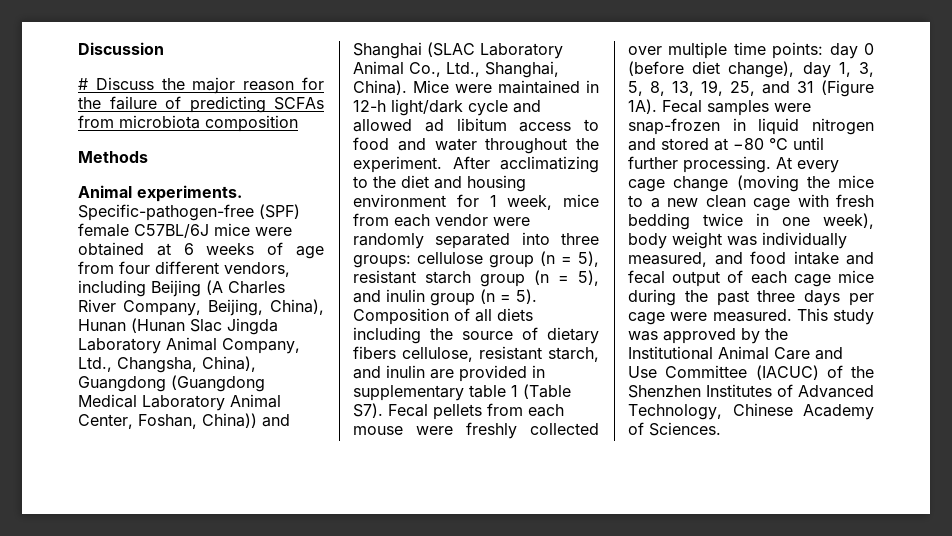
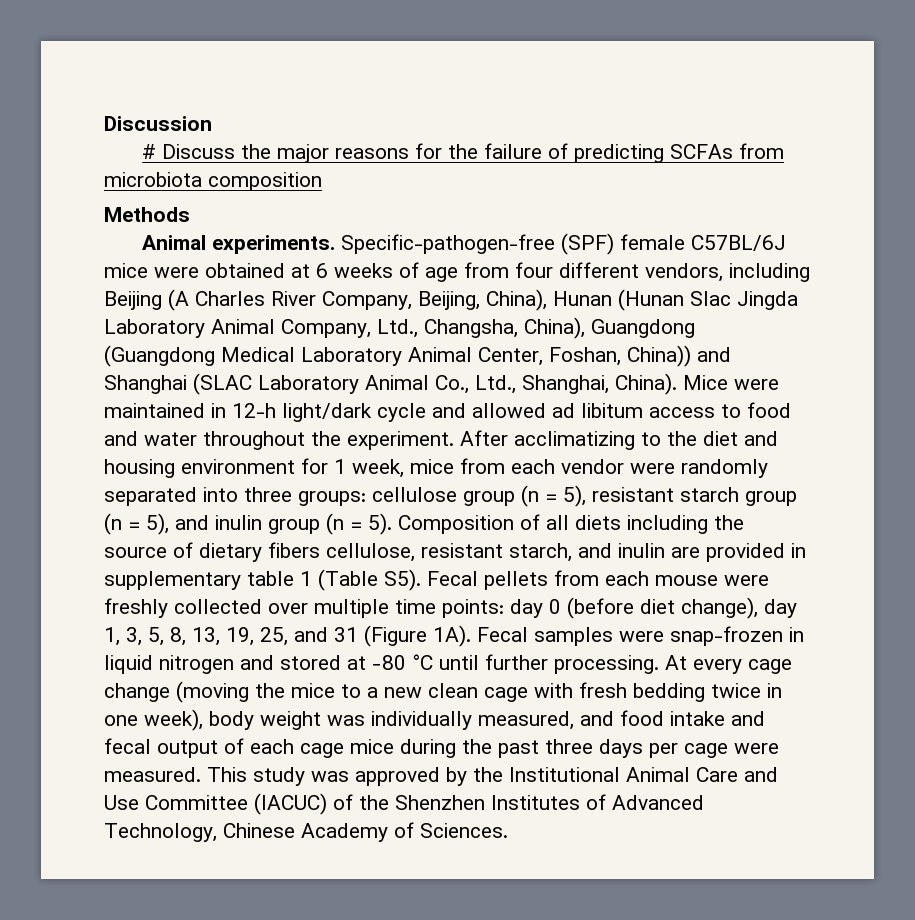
[243,81,295,91] reason -> [335,148,410,159] reasons
[353,403,383,418] S7). -> [384,569,421,591] S5).

